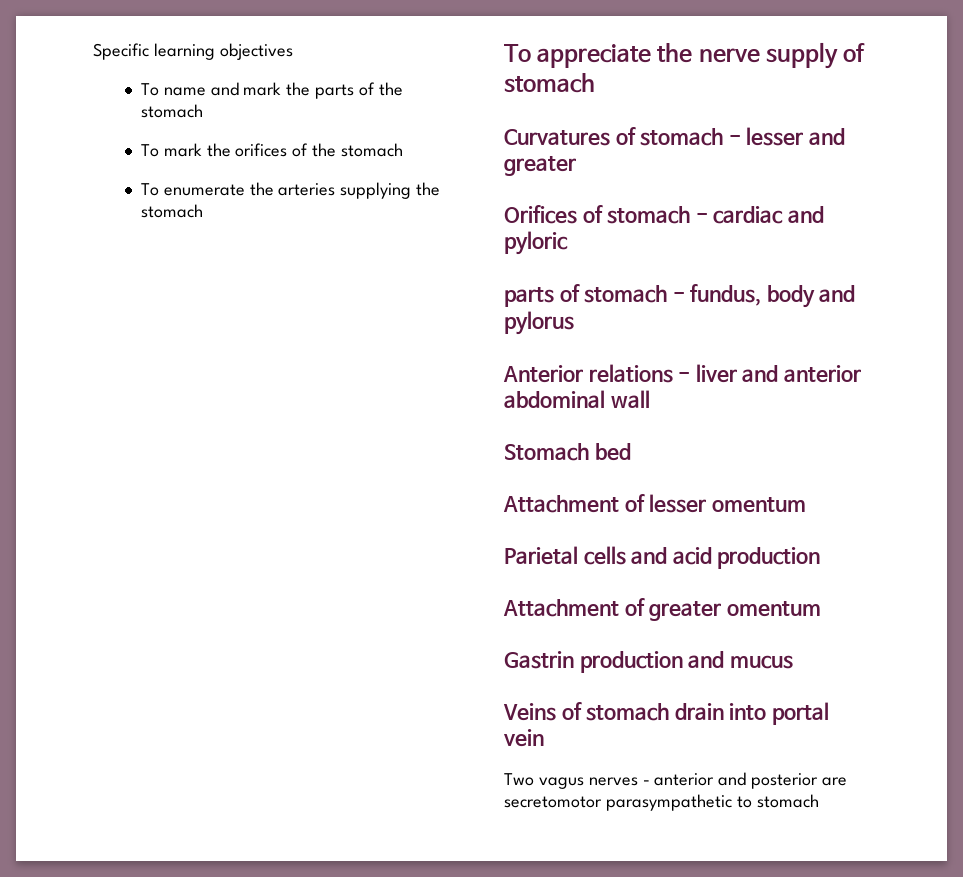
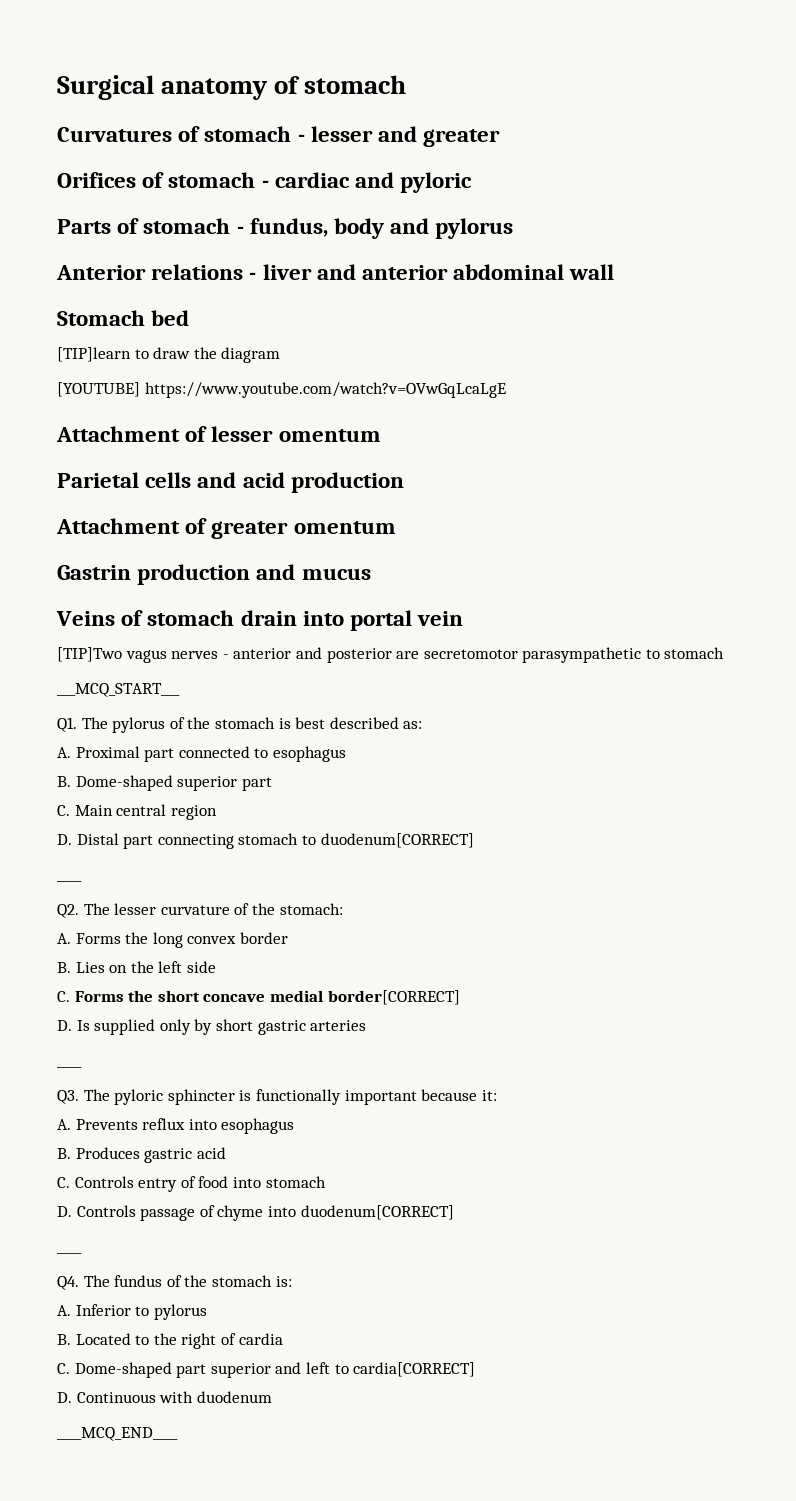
[93,43,293,60] [140,82,403,99] [140,104,203,118] [140,143,404,157] [140,182,441,199] [140,204,203,218] [504,42,838,69] Specific learning objectives // To name and mark the parts of the stomach // To mark the orifices of the stomach // To enumerate the arteries supplying the stomach // To appreciate the nerve supply -> [57,75,269,100] Surgical anatomy
[504,287,554,307] parts -> [57,219,111,234] Parts
(631, 452) none -> [57,347,281,363] [57,382,506,398] // [TIP]learn to draw the diagram // [YOUTUBE] https://www.youtube.com/watch?v=OVwGqLcaLgE
[504,773,534,786] Two -> [57,647,122,662] [TIP]Two
(819, 801) none -> [57,683,180,697] [57,717,423,733] [57,746,346,762] [57,775,272,791] [57,804,217,820] [57,833,474,849] [57,880,82,882] [57,903,343,918] [57,932,288,948] [57,961,216,973] [57,990,460,1005] [57,1019,367,1035] [57,1066,82,1068] [57,1089,497,1105] [57,1118,295,1134] [57,1147,226,1163] [57,1176,326,1192] [57,1205,454,1221] [57,1252,82,1254] [57,1275,292,1290] [57,1304,207,1320] [57,1333,283,1349] [57,1362,476,1378] [57,1391,272,1403] [57,1427,178,1441] // ___MCQ_START___ // Q1. The pylorus of the stomach is best described as: // A. Proximal part connected to esophagus // B. Dome-shaped superior part // C. Main central region // D. Distal part connecting stomach to duodenum[CORRECT] // ____ // Q2. The lesser curvature of the stomach: // A. Forms the long convex border // B. Lies on the left side // C. Forms the short concave medial border[CORRECT] // D. Is supplied only by short gastric arteries // ____ // Q3. The pyloric sphincter is functionally important because it: // A. Prevents reflux into esophagus // B. Produces gastric acid // C. Controls entry of food into stomach // D. Controls passage of chyme into duodenum[CORRECT] // ____ // Q4. The fundus of the stomach is: // A. Inferior to pylorus // B. Located to the right of cardia // C. Dome-shaped part superior and left to cardia[CORRECT] // D. Continuous with duodenum // ____MCQ_END____

